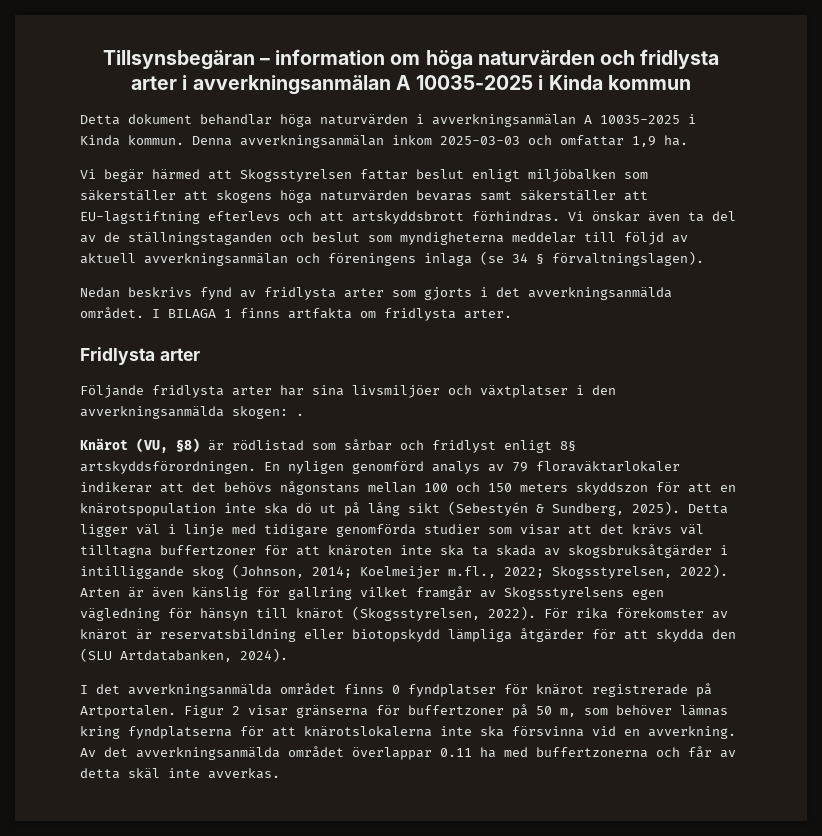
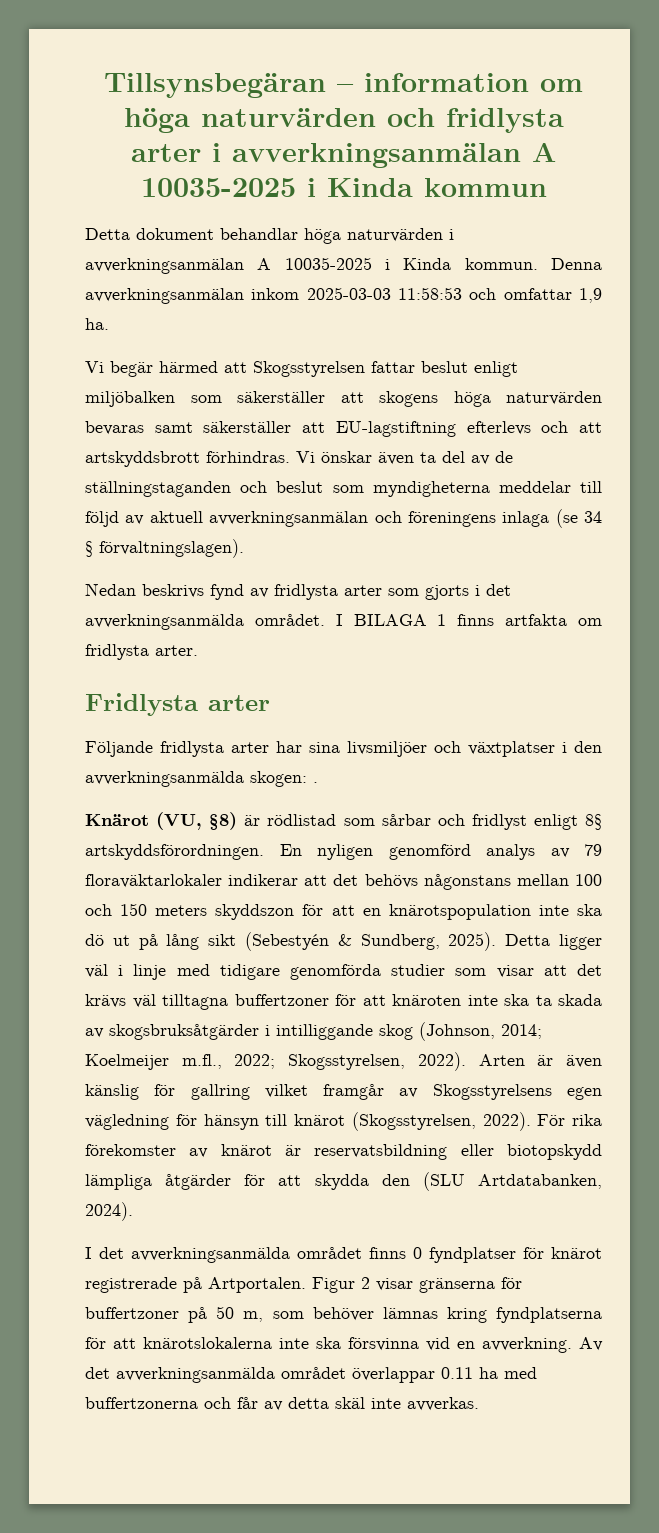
(520, 140) none -> [398,287,462,300] 11:58:53

